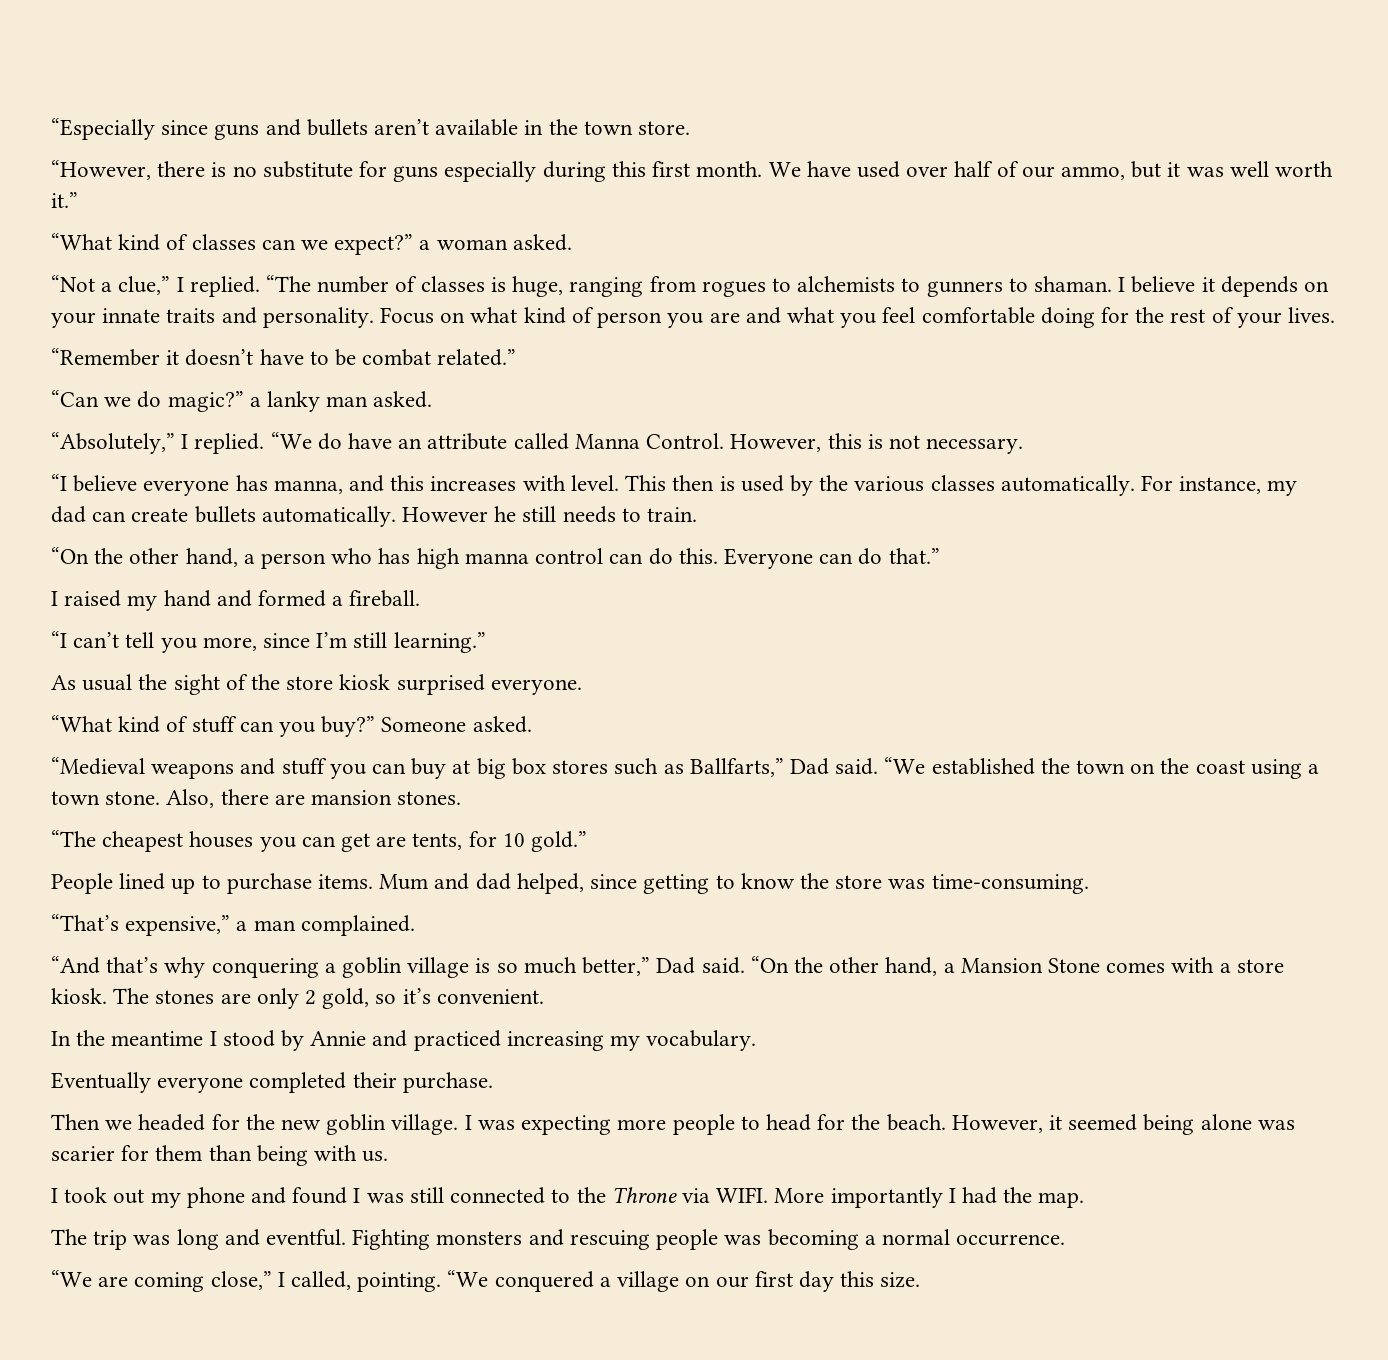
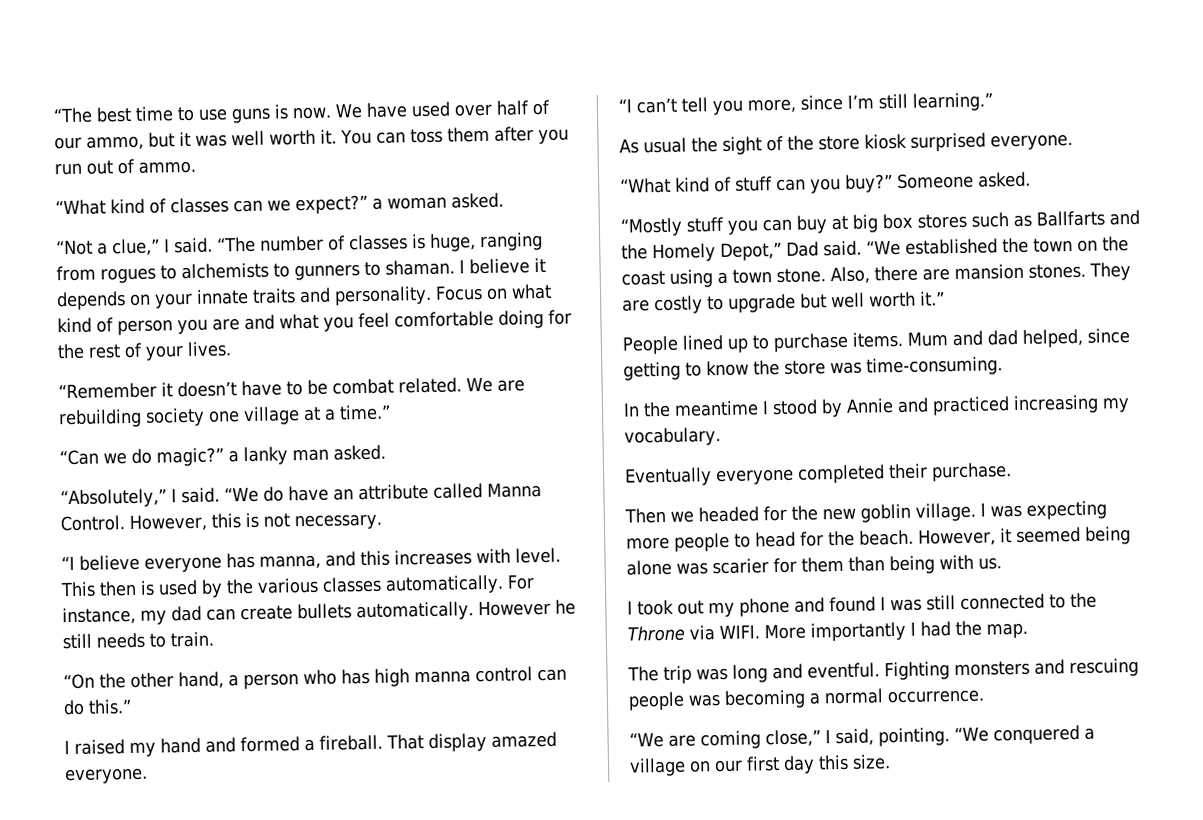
[51,118,691,140] [51,160,763,182] “Especially since guns and bullets aren’t available in the town store. // “However, there is no substitute for guns especially during this first month. -> [53,104,332,124] “The best time to use guns is now.
[51,192,78,208] it.” -> [320,126,569,145] [54,158,196,176] it. You can toss them after you run out of ammo.
[189,276,260,297] replied. -> [174,237,213,254] said.
[437,349,517,366] related.” -> [397,376,525,394] [58,404,391,429] related. We are rebuilding society one village at a time.”
[194,433,265,454] replied. -> [180,487,220,504] said.
[678,548,940,569] this. Everyone can do that.” -> [88,699,132,715] this.”
(421, 598) none -> [386,731,557,752] [65,767,148,785] That display amazed everyone.
[51,757,276,779] “Medieval weapons and -> [620,217,683,237] “Mostly
[689,758,784,777] Ballfarts,” -> [1036,209,1140,227] [621,241,782,263] Ballfarts and the Homely Depot,”
[51,830,588,852] // “The cheapest houses you can get are tents, for 10 gold.” -> [1089,262,1131,281] [622,291,945,315] They are costly to upgrade but well worth it.”
[51,914,415,936] [51,956,1284,978] [51,988,544,1009] // “That’s expensive,” a man complained. // “And that’s why conquering a goblin village is so much better,” Dad said. “On the other hand, a Mansion Stone comes with a store kiosk. The stones are only 2 gold, so it’s convenient. -> (1003, 366) none
[291,1271,352,1290] called, -> [834,728,874,747] said,

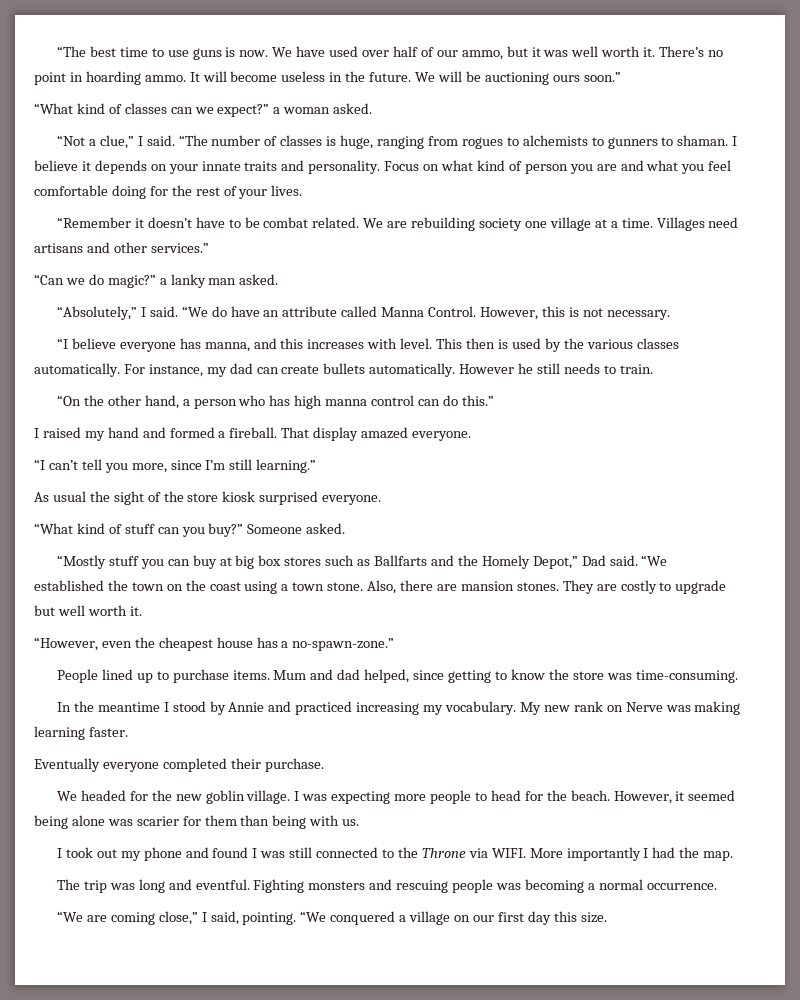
[340,126,569,145] [54,158,196,176] You can toss them after you run out of ammo. -> [659,46,724,57] [34,71,621,85] There’s no point in hoarding ammo. It will become useless in the future. We will be auctioning ours soon.”
[339,404,391,421] time.” -> [621,217,739,231] [34,242,209,253] time. Villages need artisans and other services.”
[920,291,945,306] it.” -> [129,606,142,616] [34,637,395,651] it. // “However, even the cheapest house has a no-spawn-zone.”
(721, 436) none -> [519,701,741,715] [34,726,128,740] My new rank on Nerve was making learning faster.
[624,507,694,524] Then we -> [56,791,77,801] We

